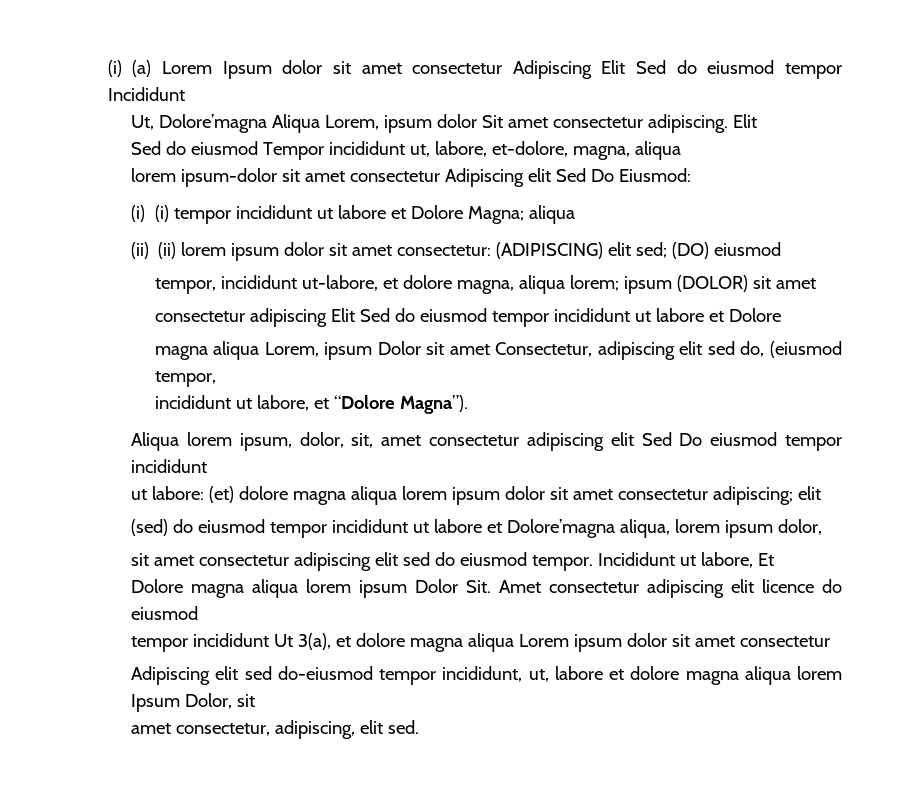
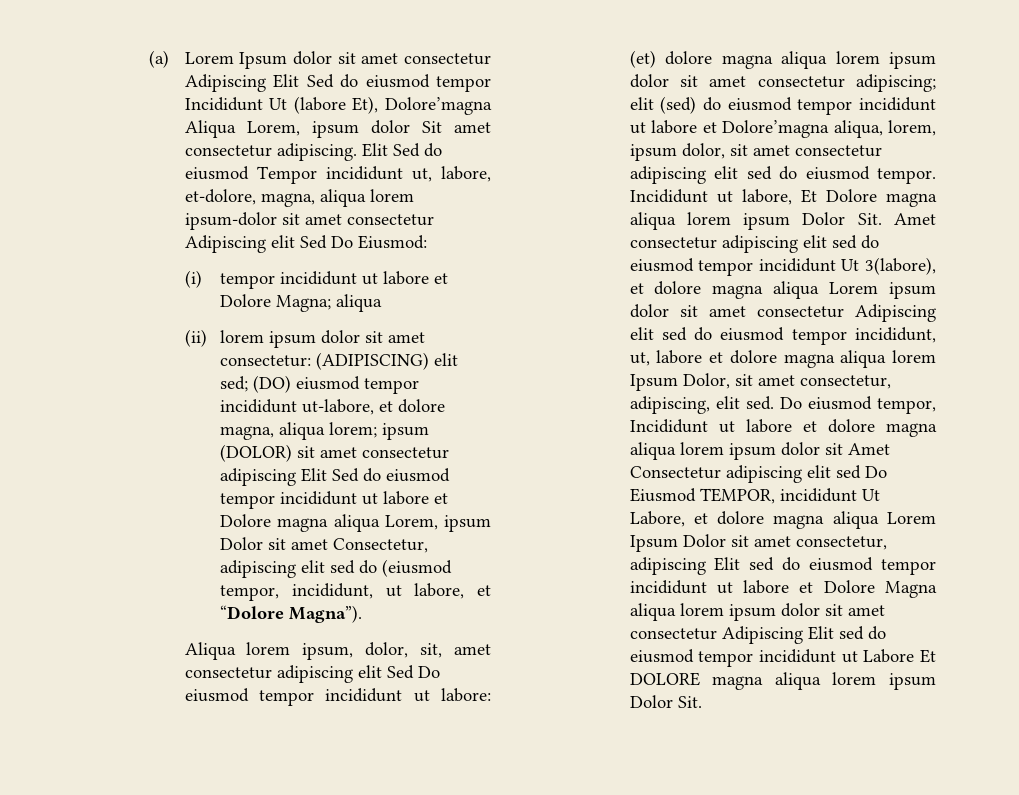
[107,60,122,77] (i) -> (149, 59) none
[131,115,155,130] // Ut, -> [269,96,379,114] Ut (labore Et),
(758, 121) // -> (388, 150) none
(682, 150) // -> (366, 198) none
[154,205,169,222] (i) -> (202, 279) none
[158,242,177,259] (ii) -> (207, 338) none
[154,278,216,294] // tempor, -> [364,378,420,394] tempor
(816, 283) // -> (358, 452) none
(781, 315) // -> (272, 520) none
[740,341,765,357] do, -> [359,560,378,574] do
[154,395,231,409] // incididunt -> [291,583,373,599] incididunt,
(208, 466) // -> (403, 695) none
(822, 493) // -> (654, 103) none
[675,519,721,533] lorem -> [888,120,936,136] lorem,
(823, 527) // -> (725, 151) none
(775, 559) // -> (817, 196) none
[762,579,842,593] [131,606,199,620] licence do eiusmod // -> [831,235,879,249] [629,258,694,272] sed do eiusmod
[298,633,332,650] 3(a), -> [865,257,936,275] 3(labore),
(831, 641) // -> (844, 312) none
[277,666,373,680] do-eiusmod -> [694,327,785,341] do eiusmod
(256, 700) // -> (753, 380) none
(420, 727) none -> [779,396,936,414] [629,419,937,437] [629,442,890,460] [629,465,887,483] [629,488,880,504] [629,511,936,529] [629,534,887,552] [629,557,936,575] [629,580,937,598] [629,603,885,621] [629,626,886,644] [629,649,936,667] [629,672,936,690] [629,695,702,708] Do eiusmod tempor, Incididunt ut labore et dolore magna aliqua lorem ipsum dolor sit Amet Consectetur adipiscing elit sed Do Eiusmod TEMPOR, incididunt Ut Labore, et dolore magna aliqua Lorem Ipsum Dolor sit amet consectetur, adipiscing Elit sed do eiusmod tempor incididunt ut labore et Dolore Magna aliqua lorem ipsum dolor sit amet consectetur Adipiscing Elit sed do eiusmod tempor incididunt ut Labore Et DOLORE magna aliqua lorem ipsum Dolor Sit.

